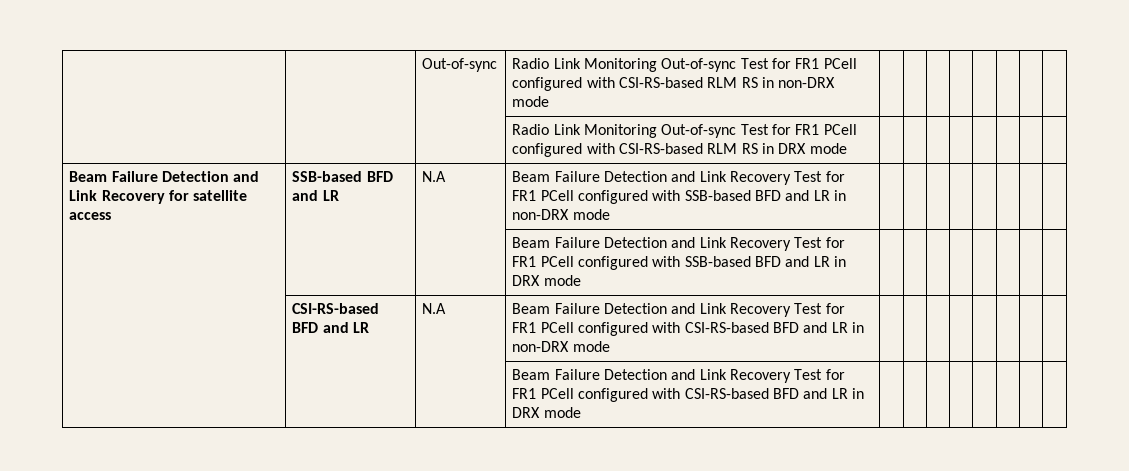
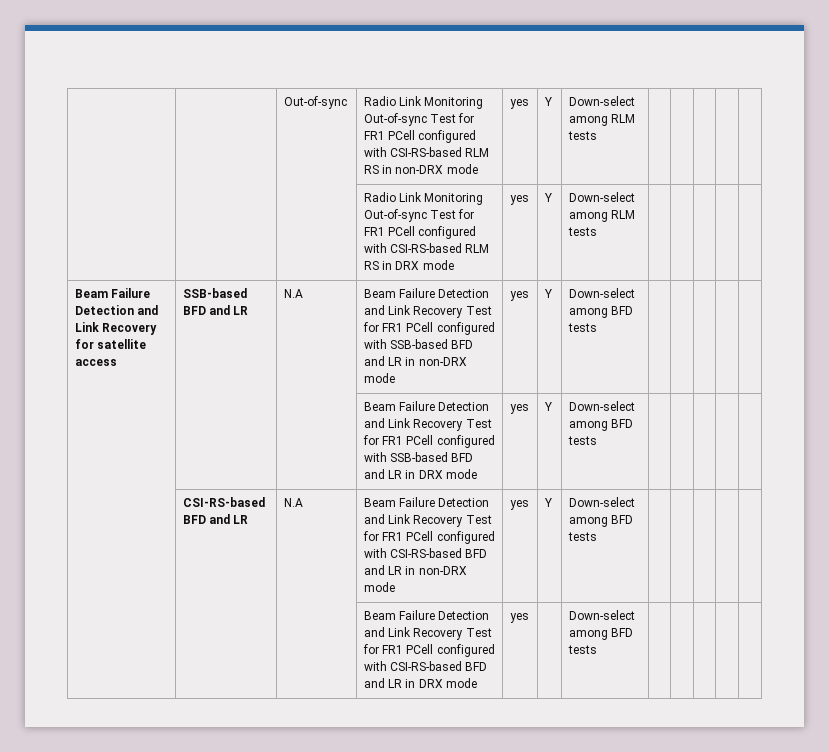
(550, 101) | | -> [509,99,529,109] [543,97,552,106] [568,96,635,106] [568,114,636,126] [567,131,597,140] yes | Y | Down-select among RLM tests
(847, 148) | | -> [509,195,529,205] [543,193,552,202] [568,192,635,202] [568,210,636,222] [567,227,597,236] yes | Y | Down-select among RLM tests
(610, 214) | | -> [509,291,529,301] [543,289,552,298] [568,288,635,298] [568,306,634,318] [567,323,597,332] yes | Y | Down-select among BFD tests
(581, 280) | | -> [509,404,529,414] [543,402,552,411] [568,401,635,411] [568,419,634,431] [567,436,597,445] yes | Y | Down-select among BFD tests
(610, 346) | | -> [509,500,529,510] [543,498,552,507] [568,497,635,507] [568,515,634,527] [567,532,597,541] yes | Y | Down-select among BFD tests
(581, 412) | | -> [509,613,529,623] [568,610,635,620] [568,628,634,640] [567,645,597,654] yes | | Down-select among BFD tests

